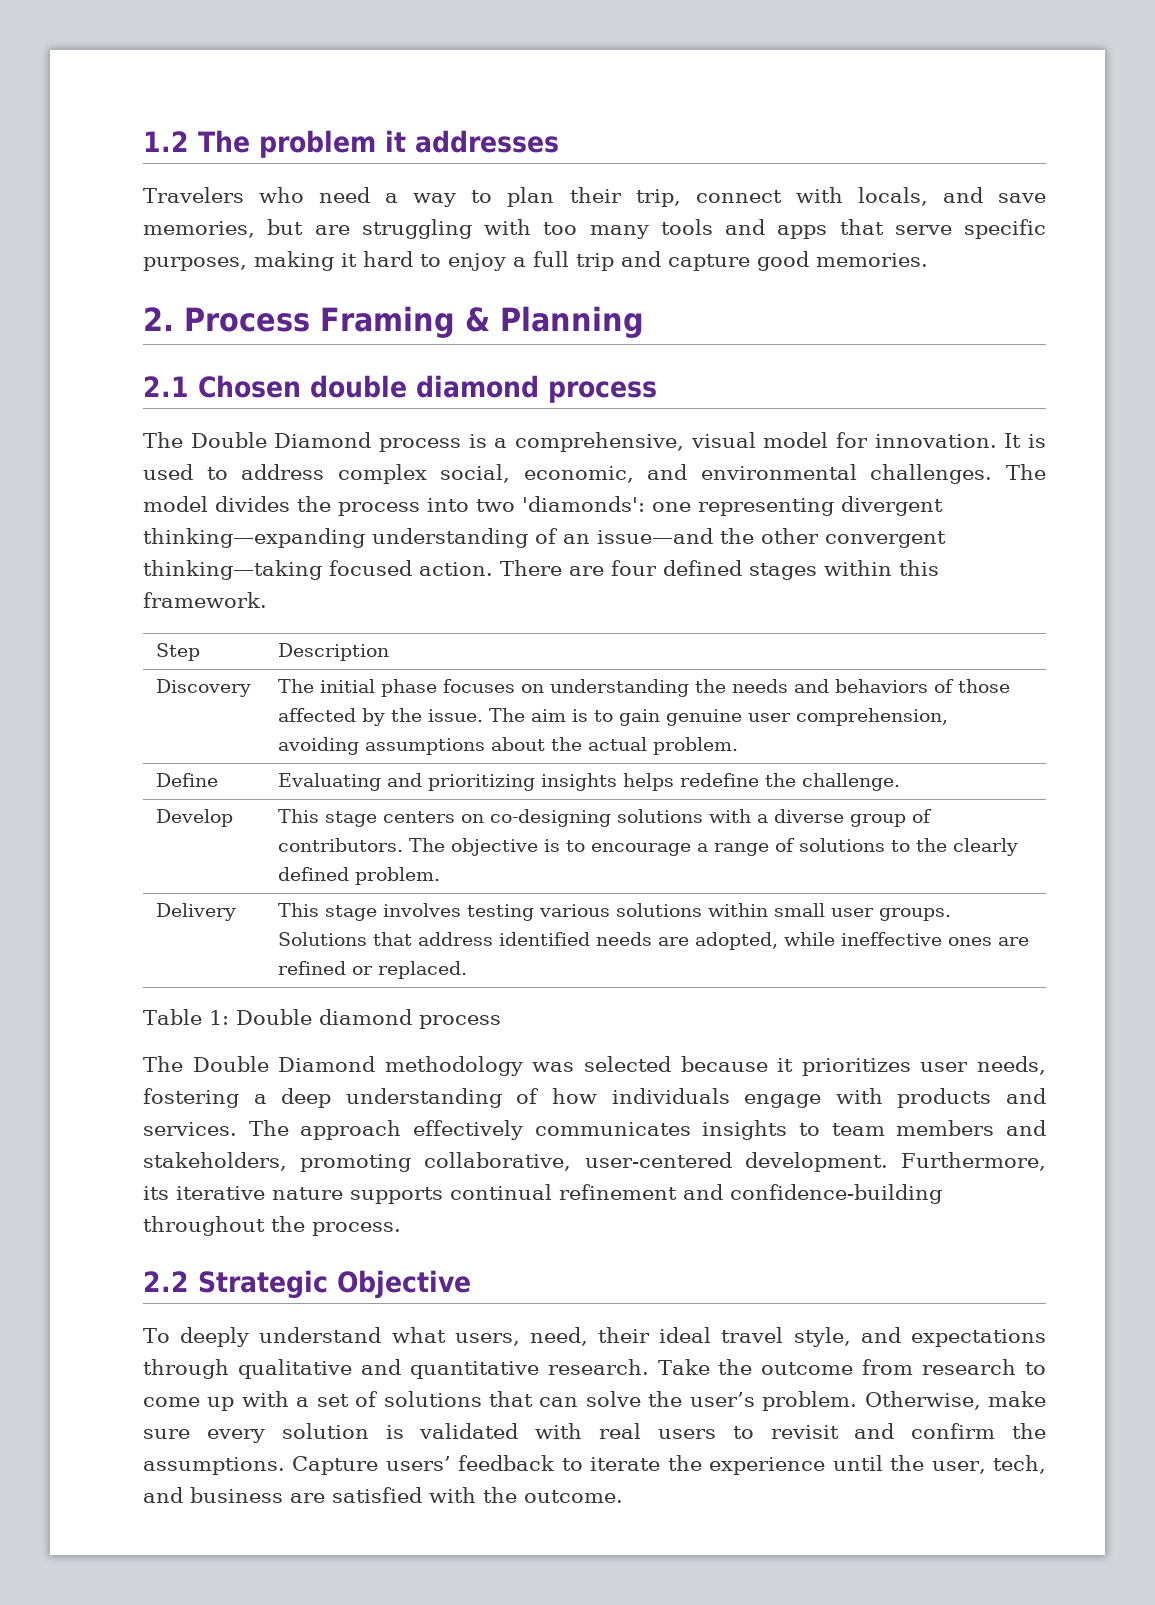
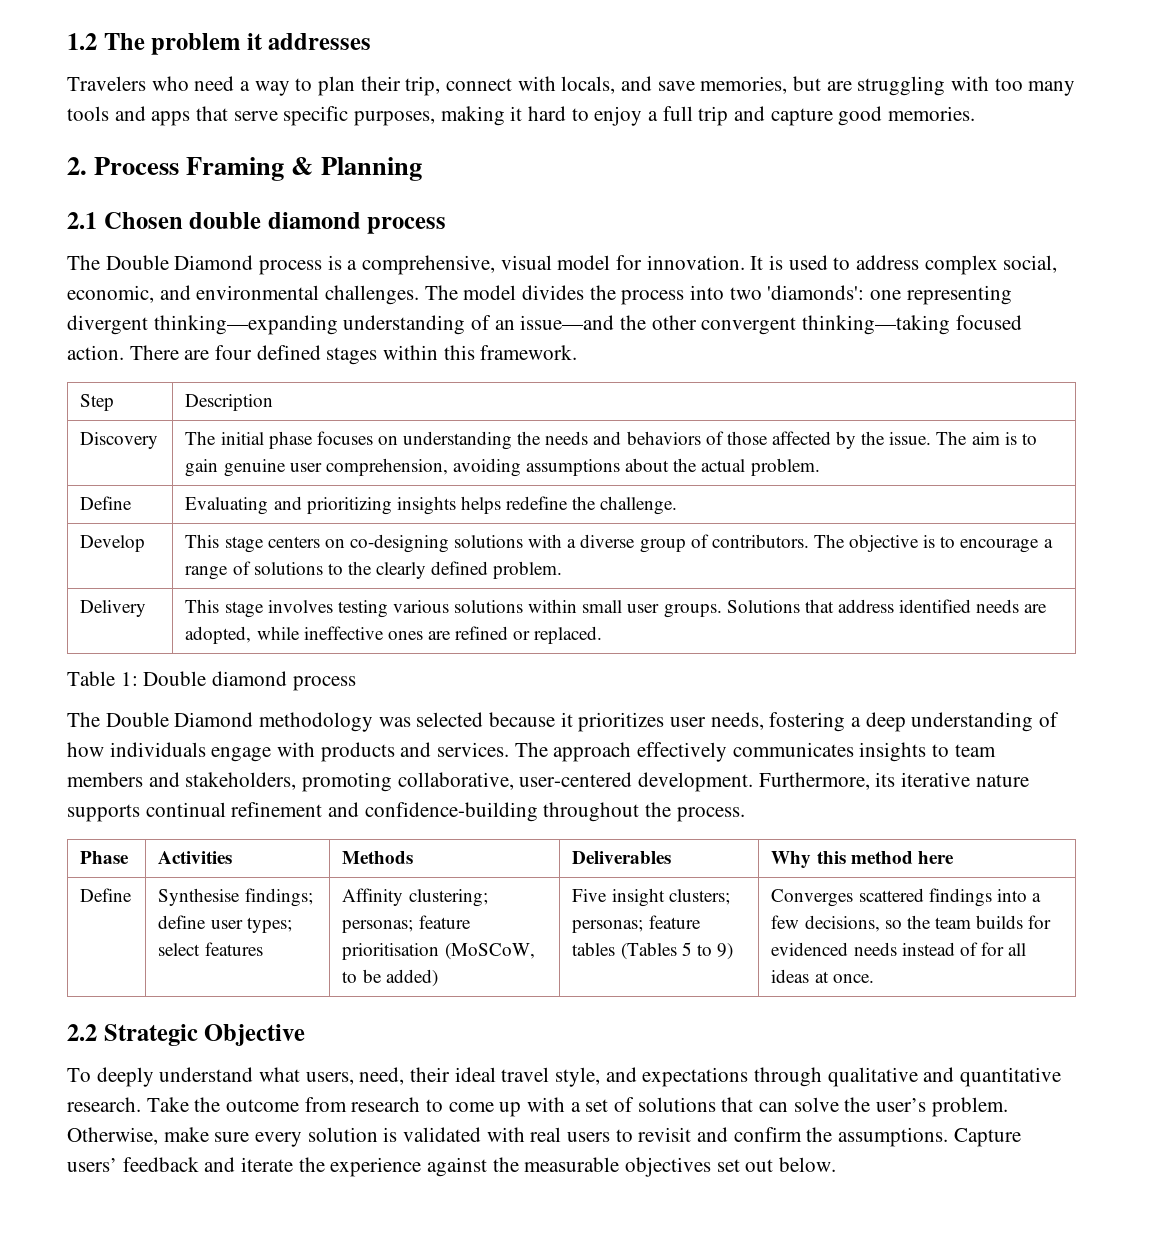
(401, 1229) none -> [80,851,130,864] [158,851,233,864] [342,851,414,864] [572,851,672,864] [771,851,954,868] [80,888,133,902] [158,888,313,907] [158,915,292,933] [158,942,263,956] [342,888,488,907] [342,915,471,933] [342,943,535,960] [342,969,438,987] [572,888,730,907] [572,915,701,933] [572,942,733,960] [771,888,1041,907] [771,915,1052,932] [771,942,1027,956] [771,969,874,983] // Phase | Activities | Methods | Deliverables | Why this method here // Define | Synthesise findings; define user types; select features | Affinity clustering; personas; feature prioritisation (MoSCoW, to be added) | Five insight clusters; personas; feature tables (Tables 5 to 9) | Converges scattered findings into a few decisions, so the team builds for evidenced needs instead of for all ideas at once.
[561,1458,583,1471] to -> [204,1157,236,1172] and
[832,1455,1046,1474] [143,1487,623,1503] until the user, tech, and business are satisfied with the outcome. -> [427,1157,837,1177] against the measurable objectives set out below.

